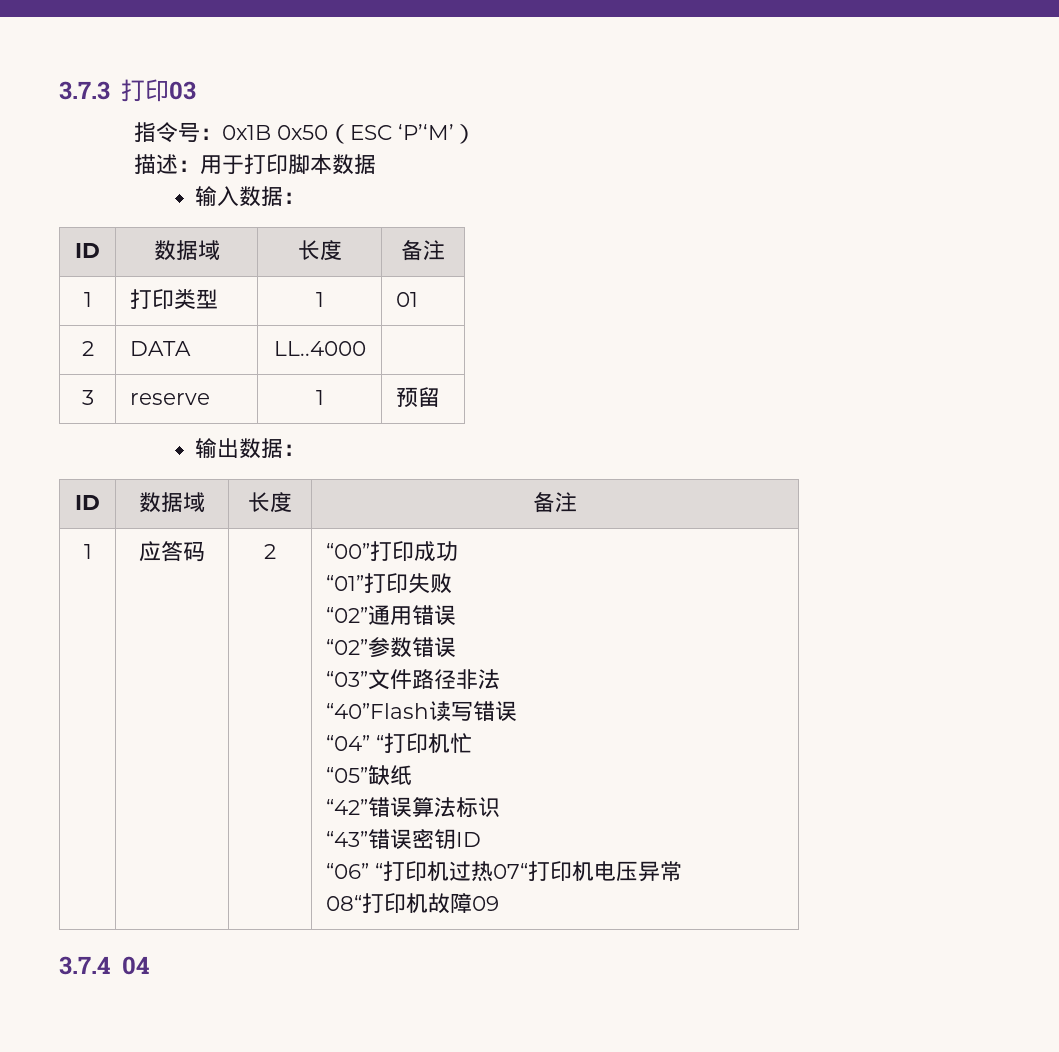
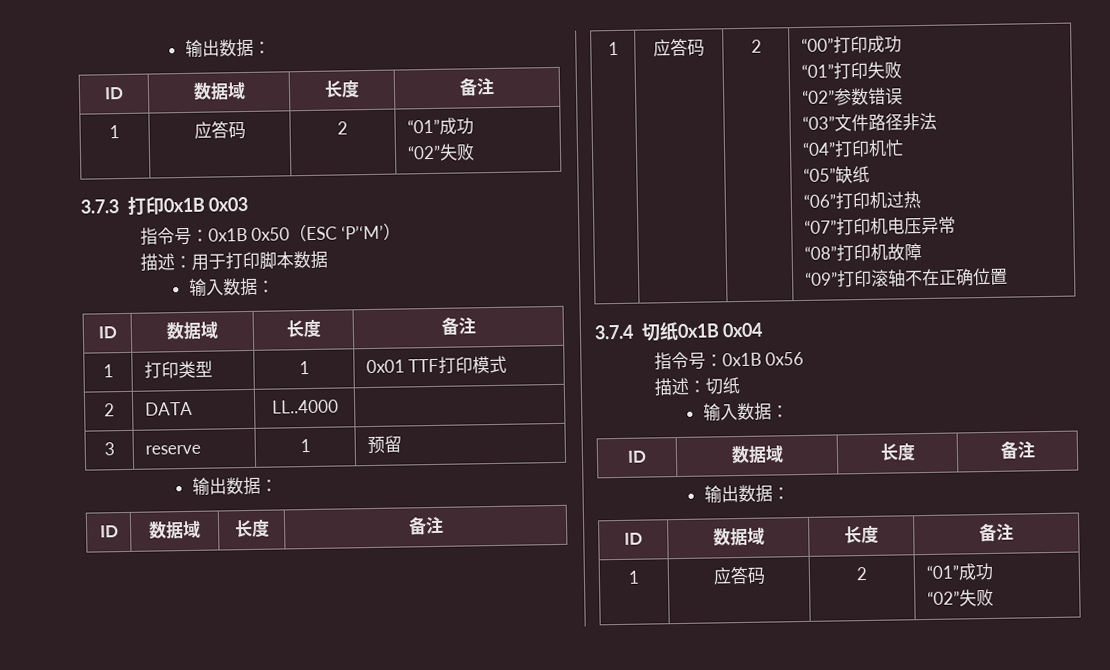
[59,79,196,102] 3.7.3打印03 -> [184,38,271,58] [104,86,124,100] [192,82,246,101] [324,80,360,99] [459,77,495,97] [109,125,120,139] [193,120,246,140] [337,121,348,135] [406,117,474,135] [406,143,475,161] [80,196,249,215] 输出数据： // ID | 数据域 | 长度 | 备注 // 1 | 应答码 | 2 | “01”成功 // “02”失败 // 3.7.3打印0x1B 0x03
[396,292,419,307] 01 -> [365,355,508,374] 0x01 TTF打印模式
[326,605,457,625] // “02”通用错误 -> (902, 70) none
[326,701,518,722] // “40”Flash读写错误 -> (937, 121) none
[376,735,385,751] “ -> (836, 148) none
[326,797,501,818] [326,829,482,849] // “42”错误算法标识 // “43”错误密钥ID -> (870, 174) none
[375,863,384,879] “ -> (836, 200) none
[493,863,529,879] 07“ -> [803,219,837,234] // “07”
[326,895,363,911] 08“ -> [803,245,837,260] “08”
[472,896,500,911] [59,956,150,975] 09 // 3.7.4 04 -> [804,267,1008,288] [594,321,764,342] [653,351,805,371] [653,377,740,397] [702,402,789,422] [627,450,647,463] [730,445,784,464] [879,443,916,462] [999,440,1036,460] [703,484,790,504] [624,532,643,545] [712,527,765,547] [844,525,879,545] [979,522,1014,543] [628,570,640,584] [712,565,766,585] [856,566,868,581] [925,562,994,581] [926,588,994,607] // “09”打印滚轴不在正确位置 // 3.7.4切纸0x1B 0x04 // 指令号：0x1B 0x56 // 描述：切纸 // 输入数据： // ID | 数据域 | 长度 | 备注 // 输出数据： // ID | 数据域 | 长度 | 备注 // 1 | 应答码 | 2 | “01”成功 // “02”失败

